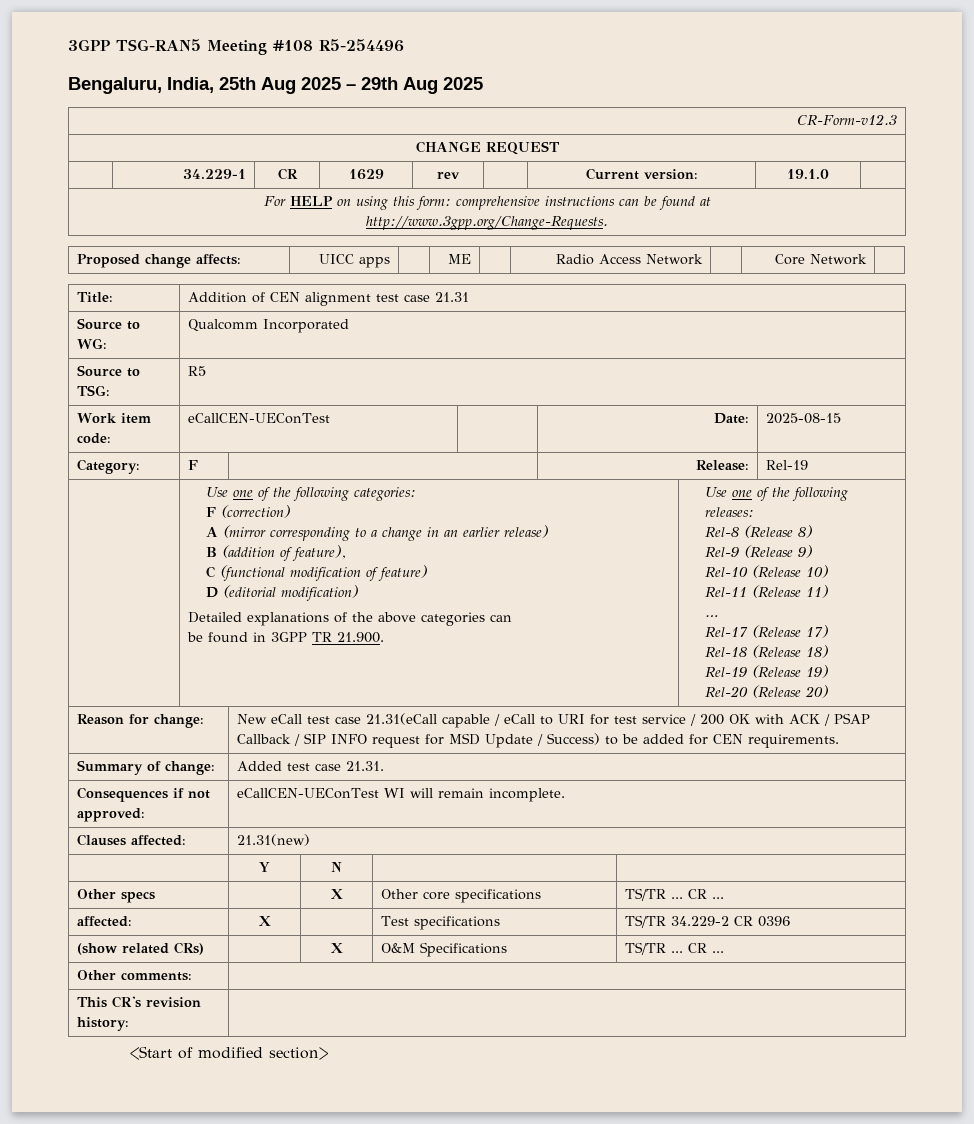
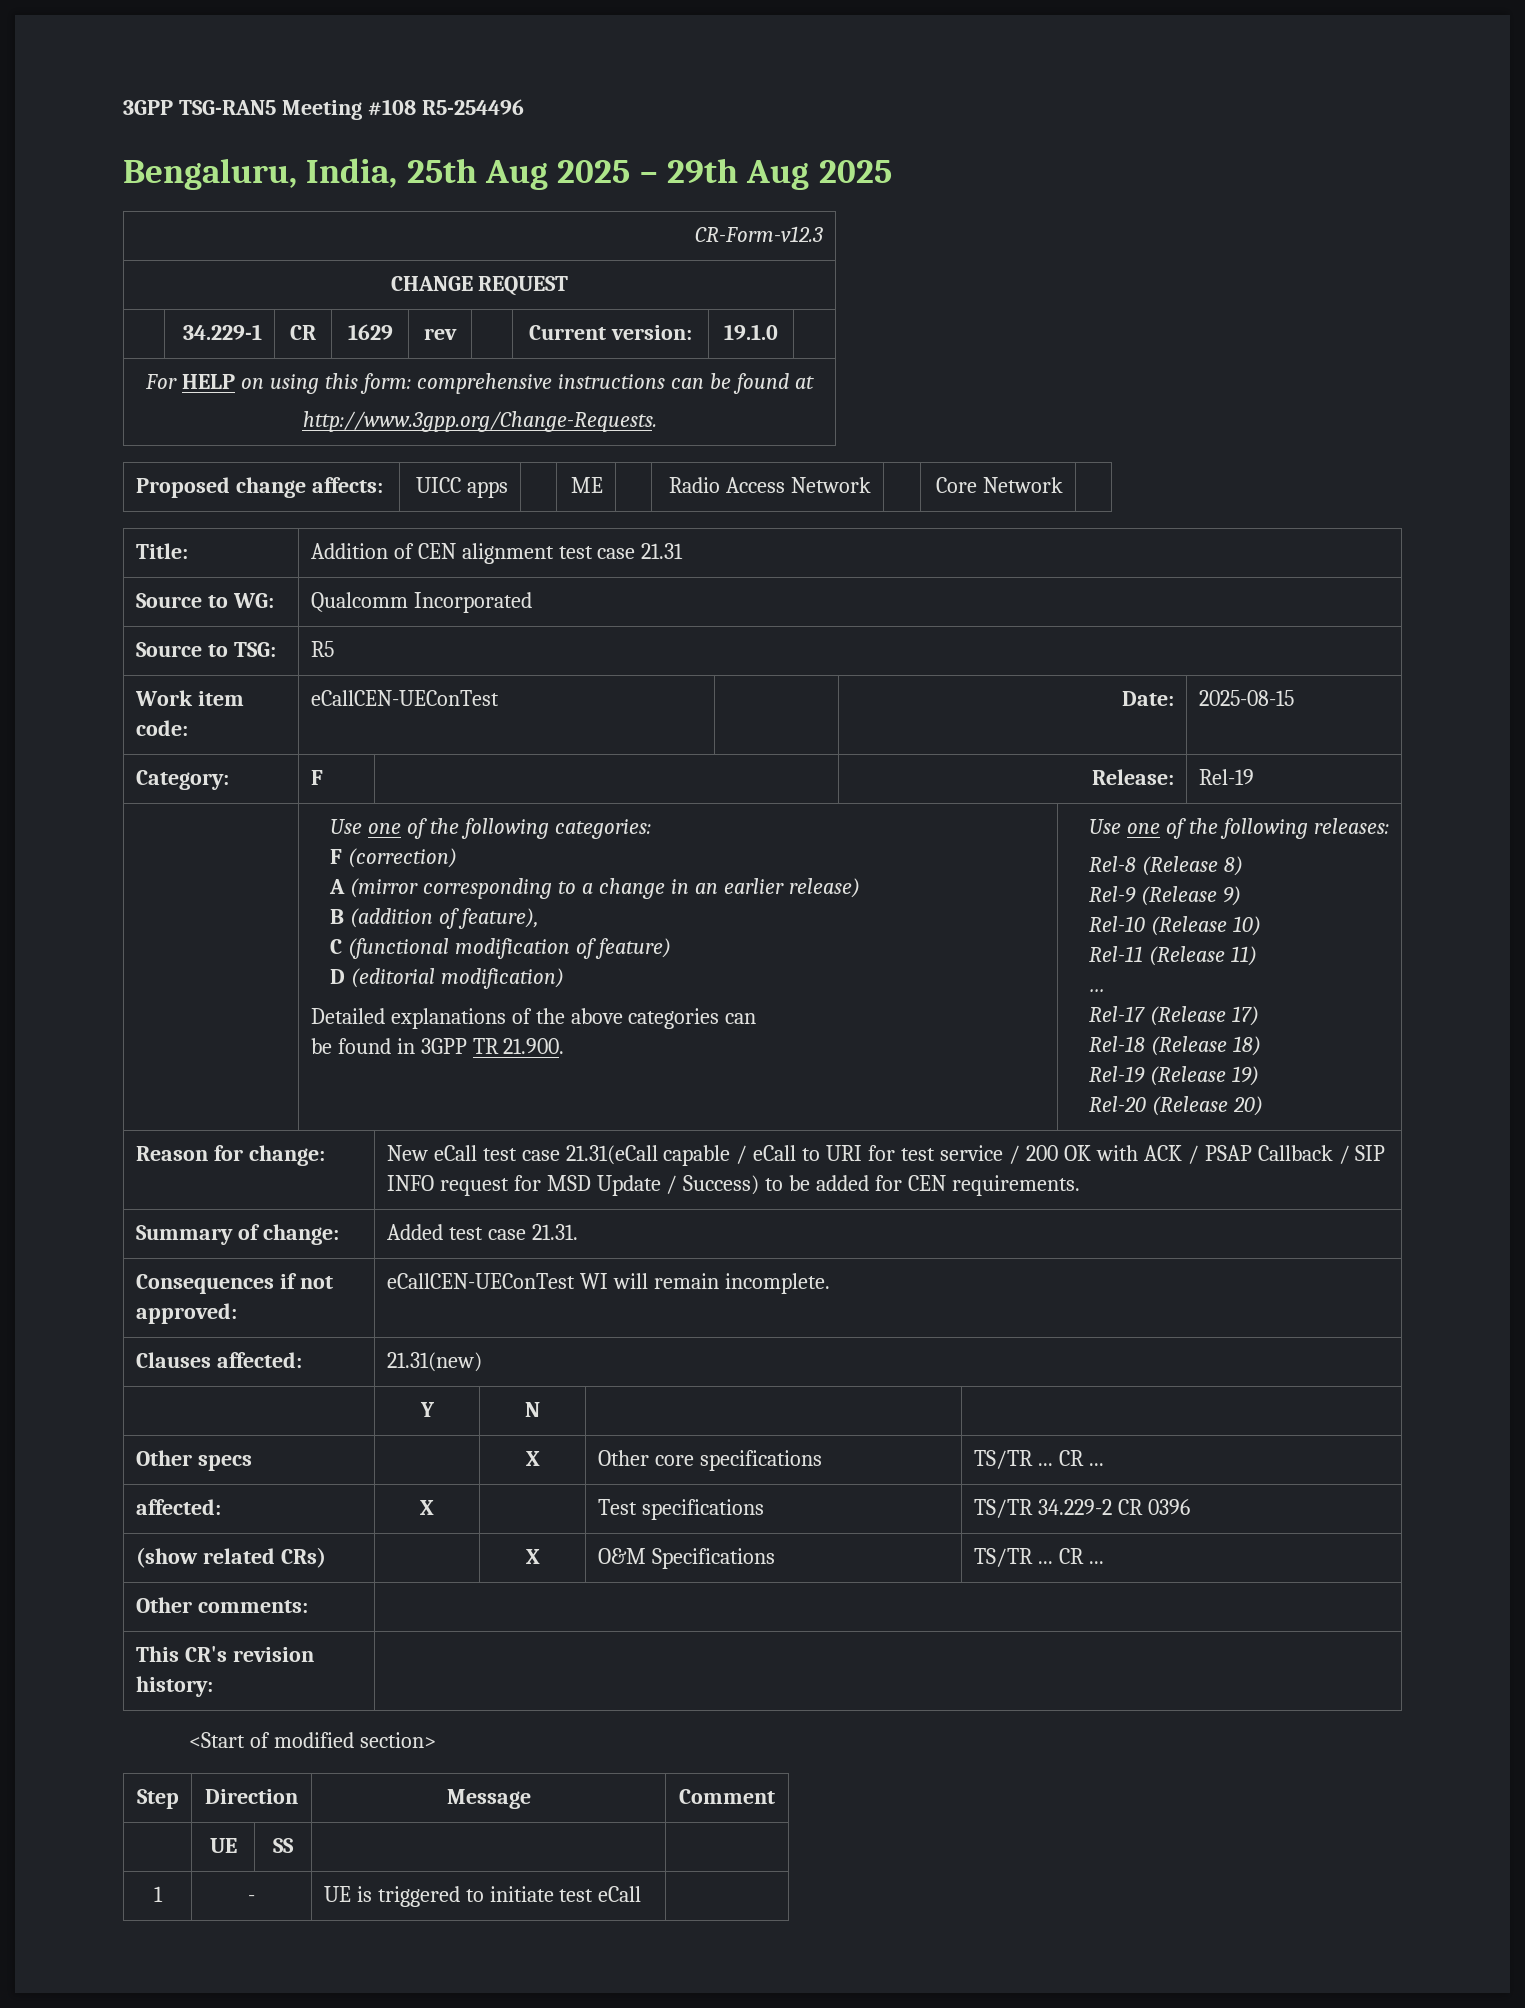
(329, 1053) none -> [136,1789,179,1809] [205,1789,298,1804] [446,1789,531,1809] [679,1789,775,1804] [209,1838,237,1853] [273,1838,294,1853] [153,1886,163,1902] [248,1895,255,1902] [323,1886,642,1907] // Step | Direction | Message | Comment // | UE | SS | | // 1 | - | UE is triggered to initiate test eCall |

